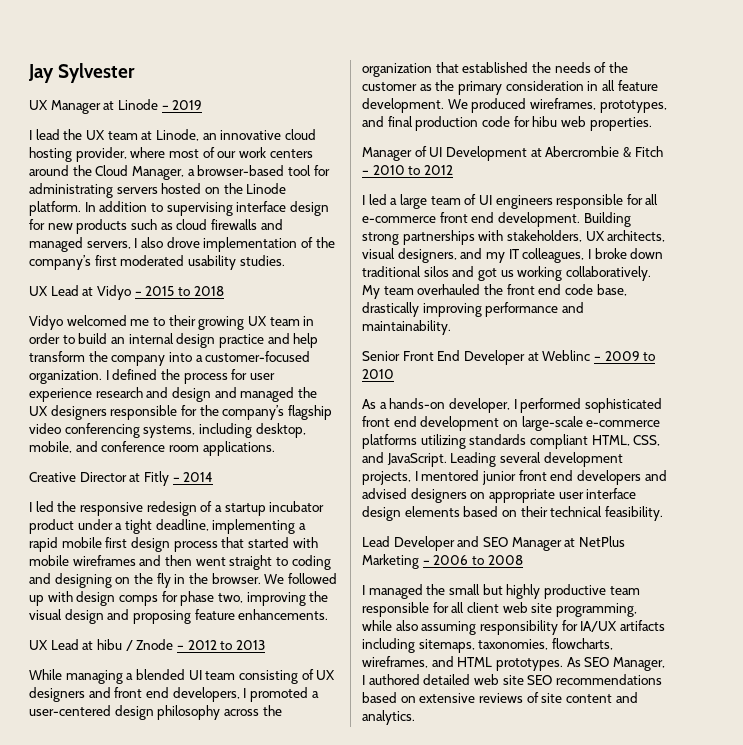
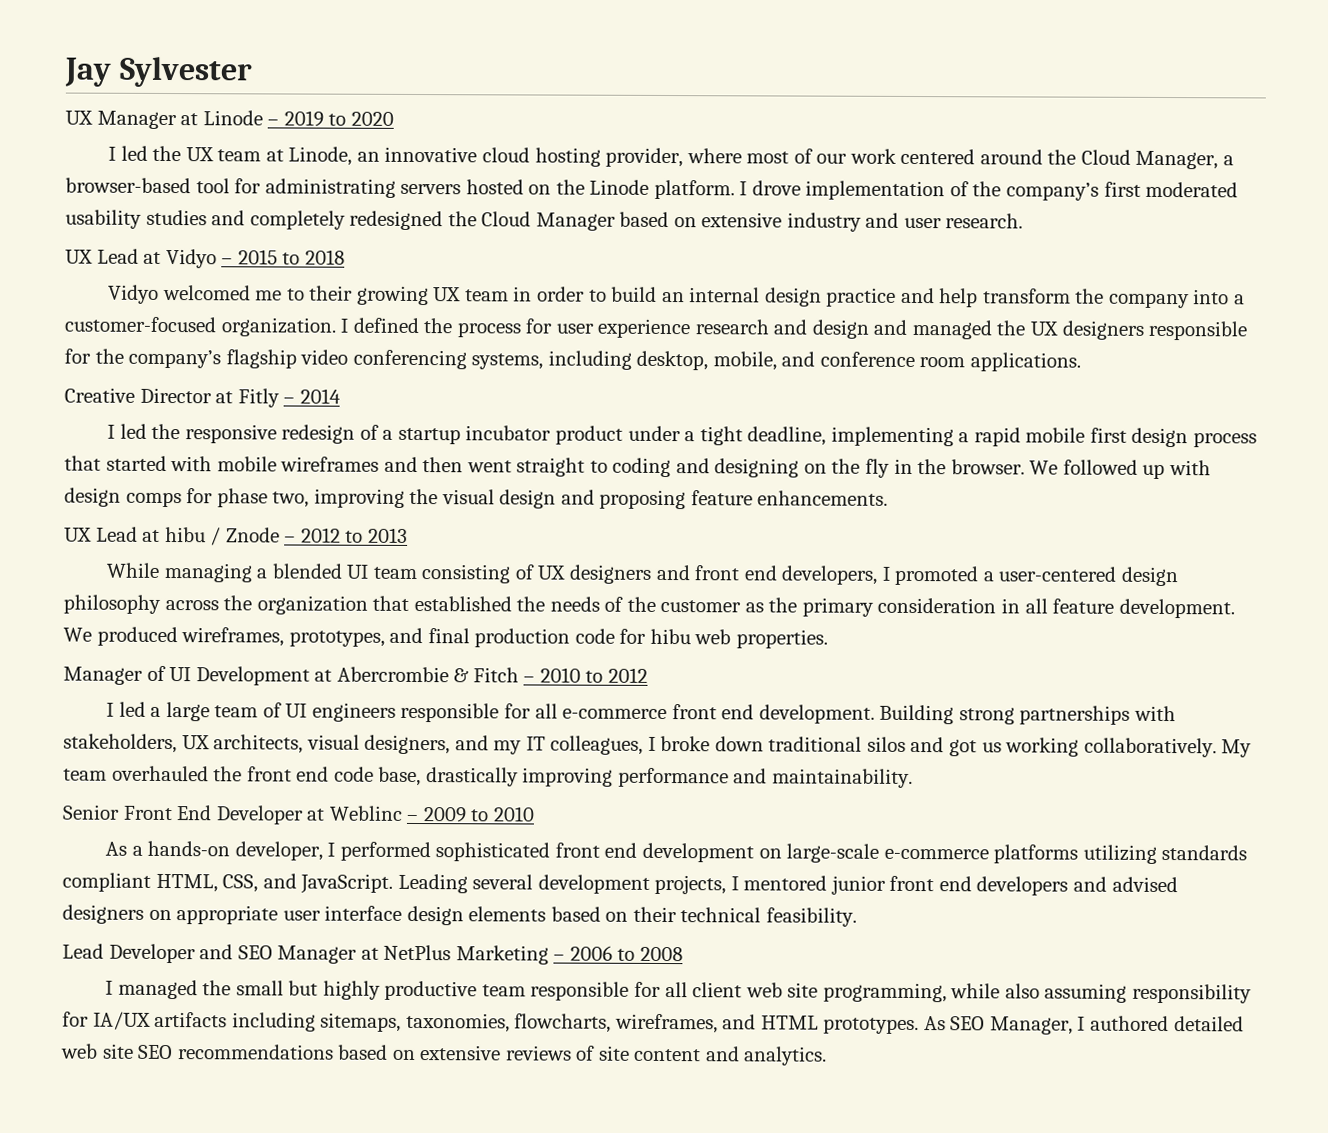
[29,129,60,140] // I lead -> [328,111,394,126] [108,145,148,161] to 2020 // I led
[269,149,313,158] centers -> [900,148,976,165] centered
[84,201,329,216] [29,219,283,234] [29,237,163,252] In addition to supervising interface design for new products such as cloud firewalls and managed servers, I also -> [739,181,748,196] I
[239,255,285,266] studies. -> [145,209,1024,232] studies and completely redesigned the Cloud Manager based on extensive industry and user research.

